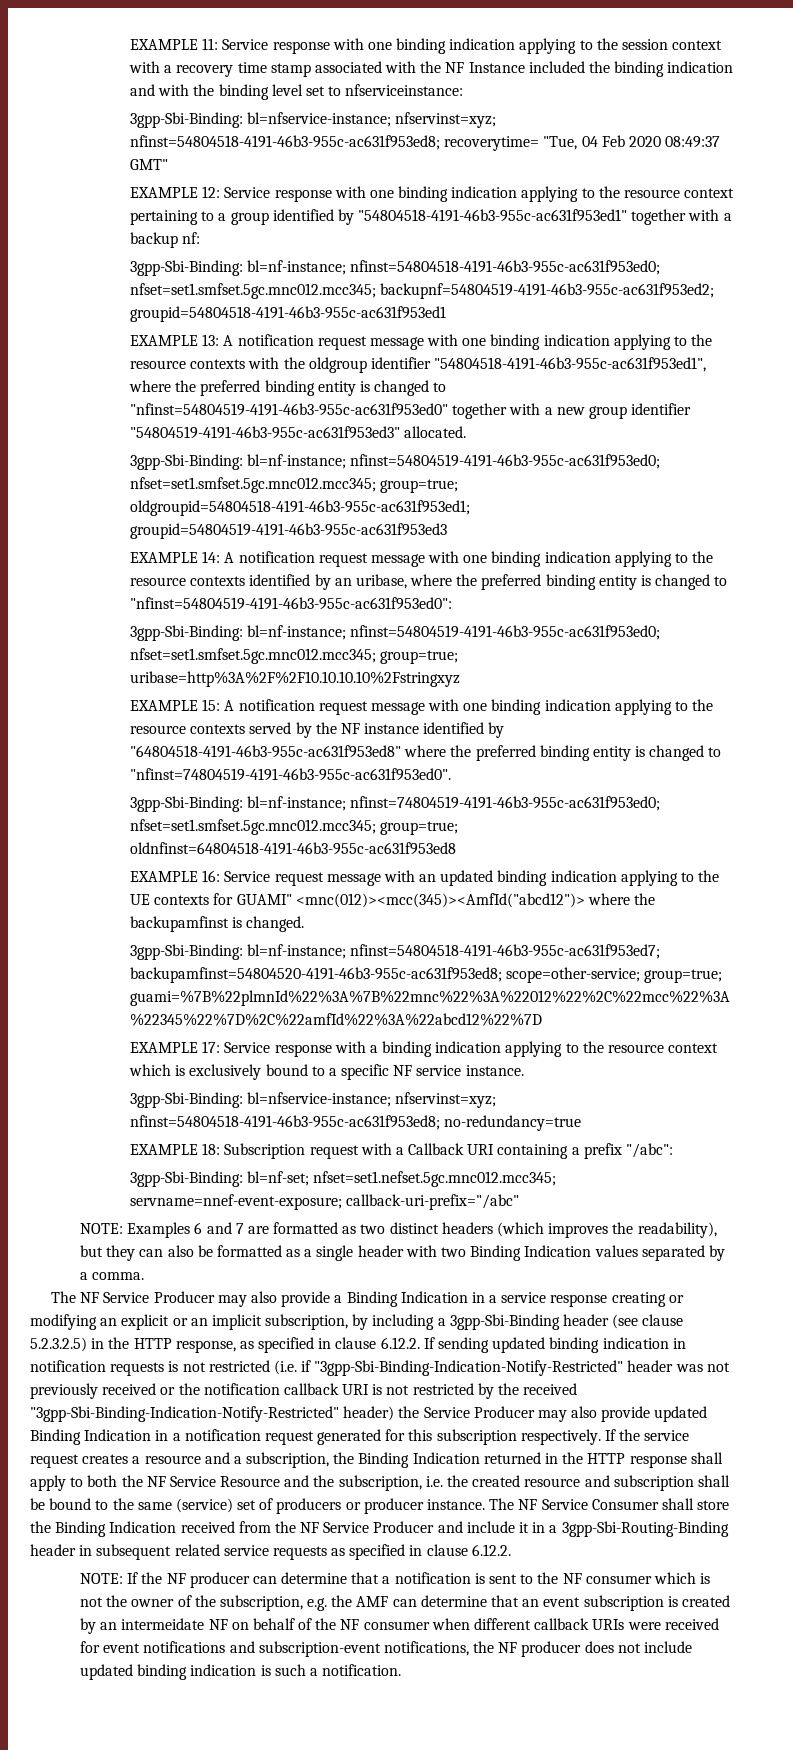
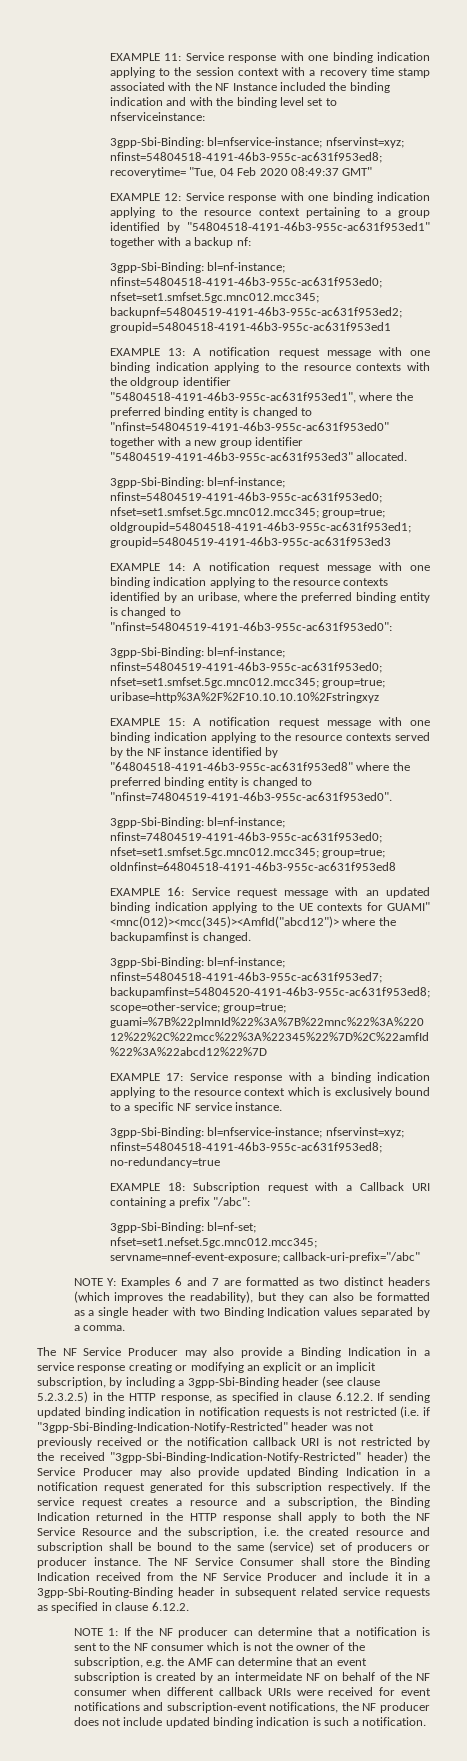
[80,1223,124,1234] NOTE: -> [73,1278,117,1286] NOTE Y:
[80,1573,124,1584] NOTE: -> [73,1628,118,1636] NOTE 1:

